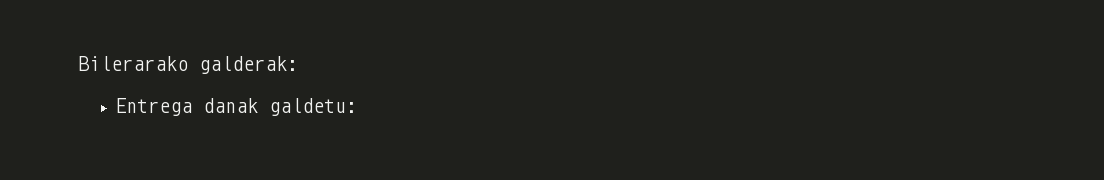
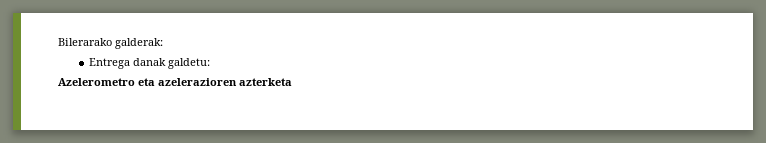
(358, 107) none -> [58,78,292,86] // Azelerometro eta azelerazioren azterketa

